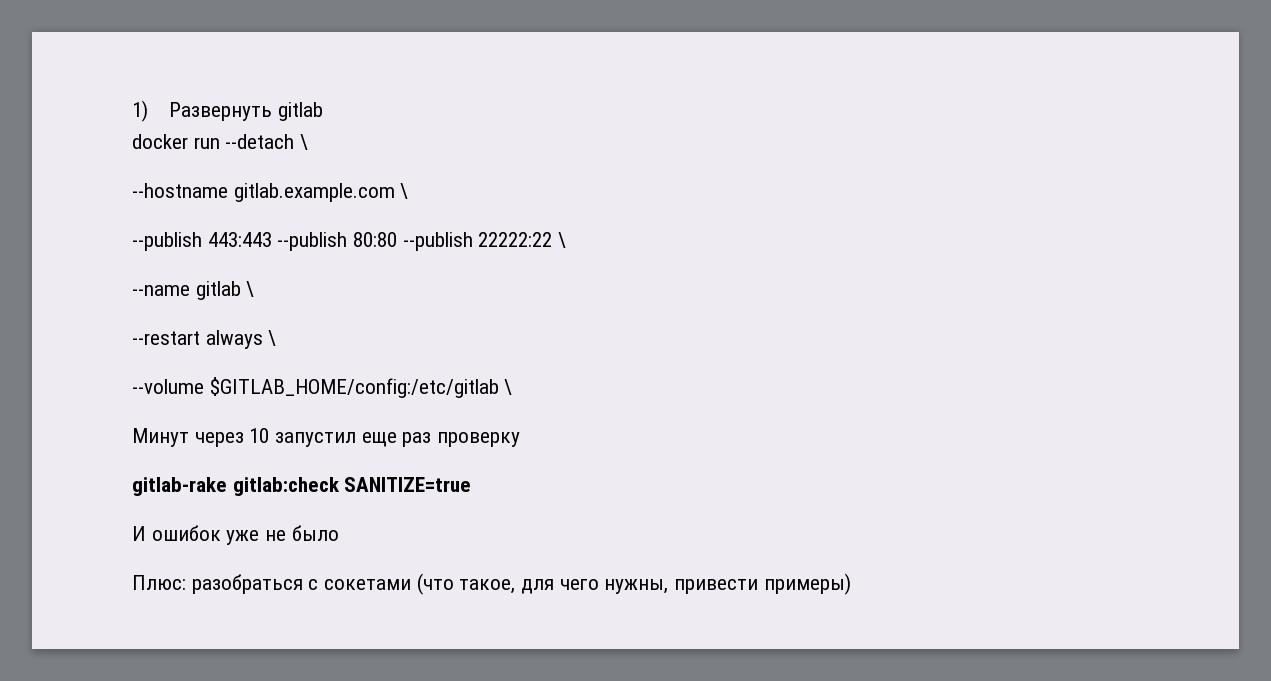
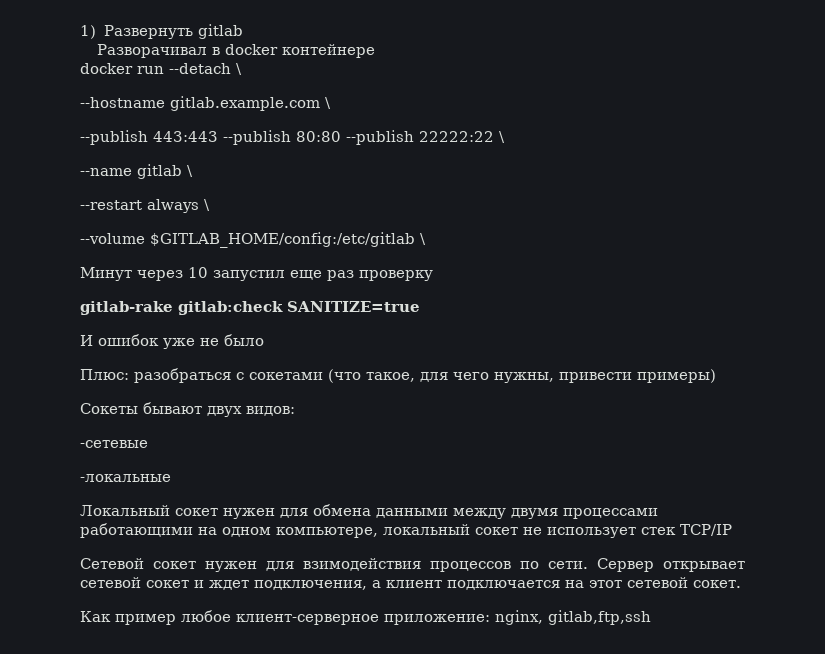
(323, 111) none -> [96,44,375,58] // Разворачивал в docker контейнере
(851, 584) none -> [80,402,295,417] [80,440,148,448] [80,474,171,482] [80,504,658,519] [80,523,732,538] [80,558,745,572] [80,577,741,590] [80,610,651,625] // Сокеты бывают двух видов: // -сетевые // -локальные // Локальный сокет нужен для обмена данными между двумя процессами работающими на одном компьютере, локальный сокет не использует стек TCP/IP // Сетевой сокет нужен для взимодействия процессов по сети. Сервер открывает сетевой сокет и ждет подключения, а клиент подключается на этот сетевой сокет. // Как пример любое клиент-серверное приложение: nginx, gitlab,ftp,ssh

